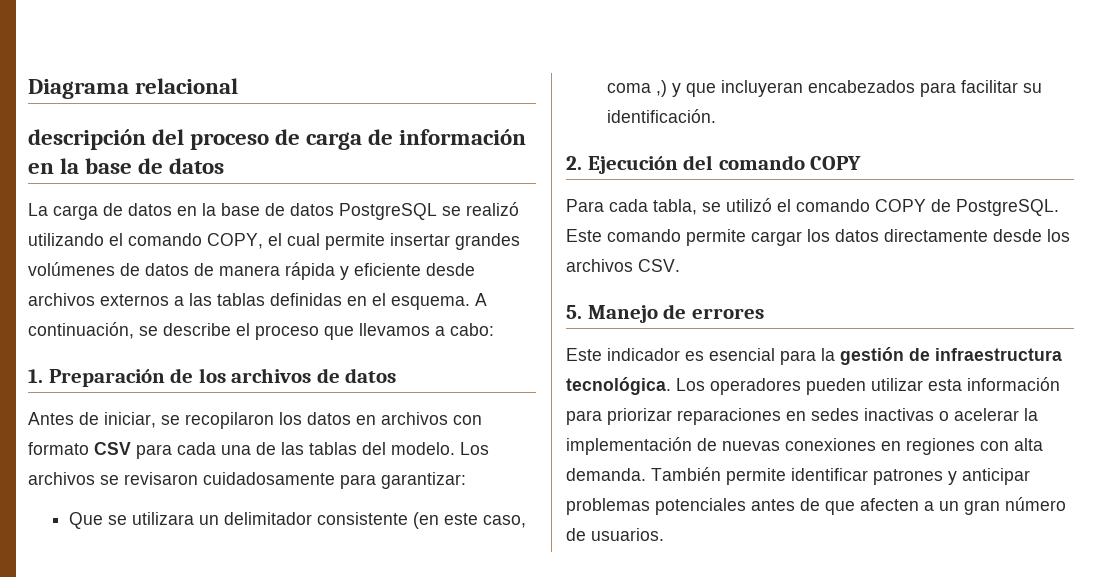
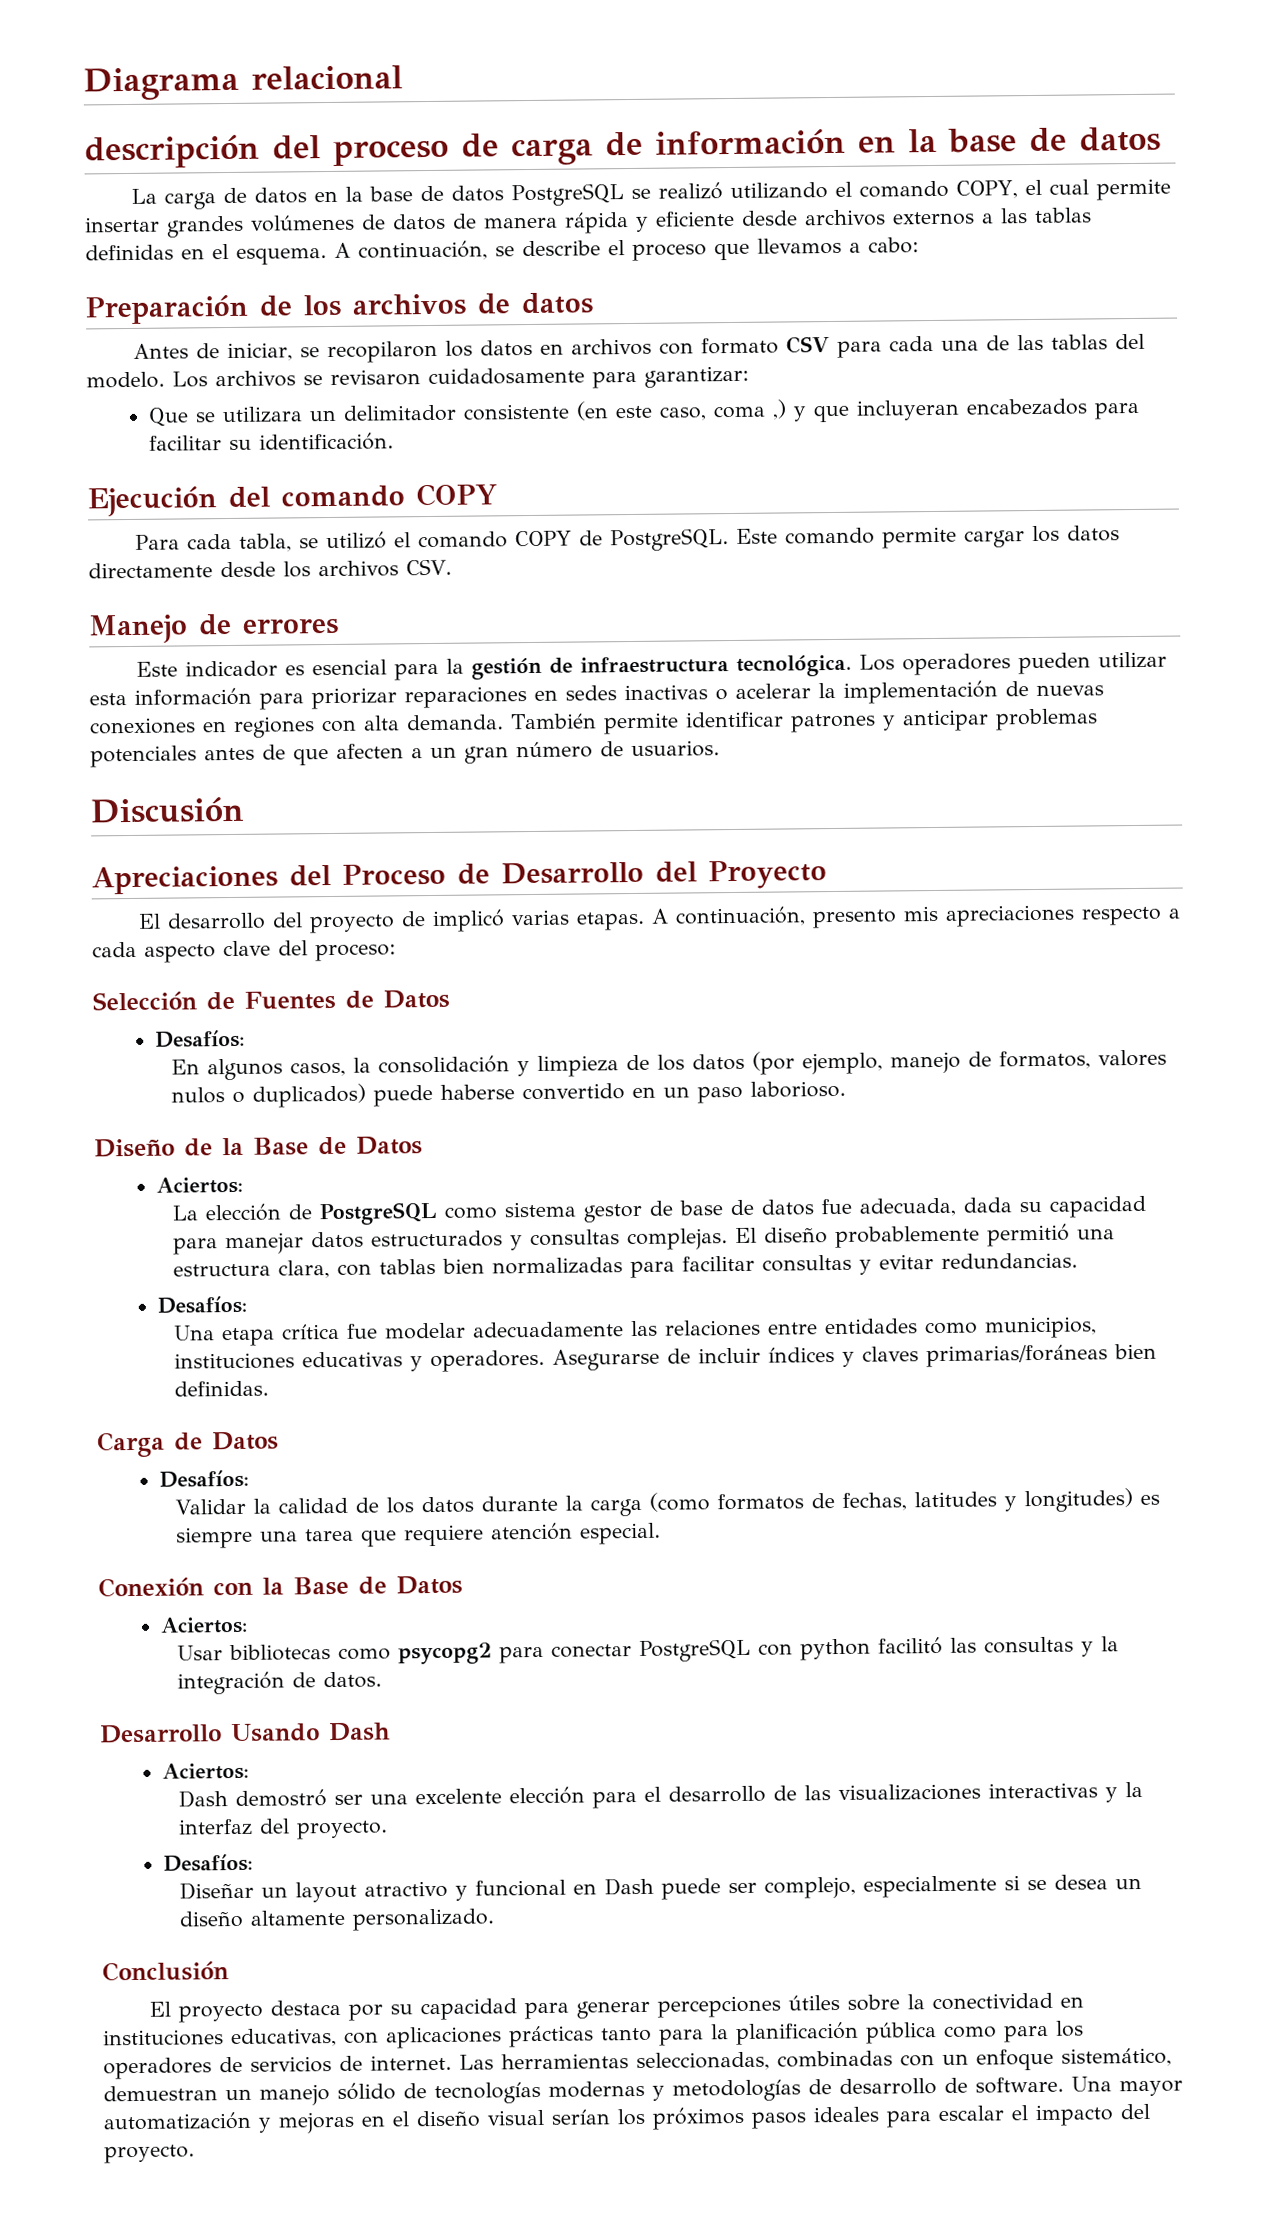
[28,369,43,383] 1. -> (919, 245) none
[566,156,582,170] 2. -> (395, 441) none
[566,305,582,319] 5. -> (452, 567) none
(664, 534) none -> [90,796,245,824] [91,860,827,895] [137,904,1181,934] [92,940,396,963] [92,989,450,1011] [155,1029,246,1048] [170,1049,1167,1081] [170,1080,846,1108] [94,1136,423,1158] [156,1176,244,1194] [171,1195,1147,1226] [172,1223,1115,1255] [172,1252,1078,1279] [157,1295,248,1314] [173,1316,1097,1347] [173,1343,1157,1373] [173,1380,269,1397] [97,1431,279,1458] [159,1469,250,1488] [174,1488,1161,1517] [175,1522,661,1549] [98,1575,463,1598] [160,1616,249,1634] [176,1636,1120,1665] [176,1671,382,1695] [99,1722,391,1744] [162,1762,250,1780] [177,1781,1143,1809] [177,1818,388,1840] [163,1853,254,1872] [178,1874,1142,1903] [178,1908,495,1931] [102,1961,229,1982] [148,1992,1084,2023] [103,2020,1084,2049] [103,2047,1172,2080] [103,2076,1183,2106] [103,2103,1150,2134] [104,2144,195,2164] // Discusión // Apreciaciones del Proceso de Desarrollo del Proyecto // El desarrollo del proyecto de implicó varias etapas. A continuación, presento mis apreciaciones respecto a cada aspecto clave del proceso: // Selección de Fuentes de Datos // Desafíos: // En algunos casos, la consolidación y limpieza de los datos (por ejemplo, manejo de formatos, valores nulos o duplicados) puede haberse convertido en un paso laborioso. // Diseño de la Base de Datos // Aciertos: // La elección de PostgreSQL como sistema gestor de base de datos fue adecuada, dada su capacidad para manejar datos estructurados y consultas complejas. El diseño probablemente permitió una estructura clara, con tablas bien normalizadas para facilitar consultas y evitar redundancias. // Desafíos: // Una etapa crítica fue modelar adecuadamente las relaciones entre entidades como municipios, instituciones educativas y operadores. Asegurarse de incluir índices y claves primarias/foráneas bien definidas. // Carga de Datos // Desafíos: // Validar la calidad de los datos durante la carga (como formatos de fechas, latitudes y longitudes) es siempre una tarea que requiere atención especial. // Conexión con la Base de Datos // Aciertos: // Usar bibliotecas como psycopg2 para conectar PostgreSQL con python facilitó las consultas y la integración de datos. // Desarrollo Usando Dash // Aciertos: // Dash demostró ser una excelente elección para el desarrollo de las visualizaciones interactivas y la interfaz del proyecto. // Desafíos: // Diseñar un layout atractivo y funcional en Dash puede ser complejo, especialmente si se desea un diseño altamente personalizado. // Conclusión // El proyecto destaca por su capacidad para generar percepciones útiles sobre la conectividad en instituciones educativas, con aplicaciones prácticas tanto para la planificación pública como para los operadores de servicios de internet. Las herramientas seleccionadas, combinadas con un enfoque sistemático, demuestran un manejo sólido de tecnologías modernas y metodologías de desarrollo de software. Una mayor automatización y mejoras en el diseño visual serían los próximos pasos ideales para escalar el impacto del proyecto.

